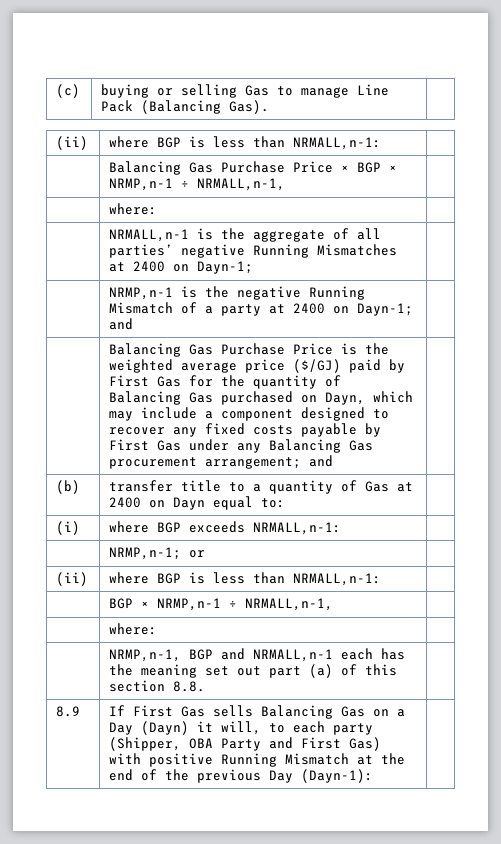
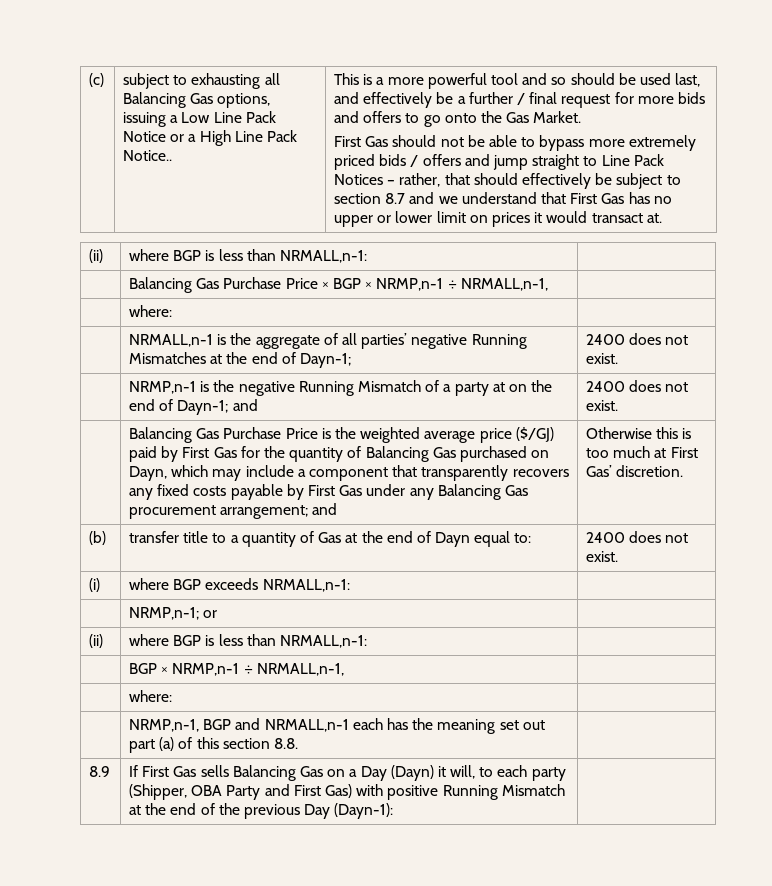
[101,84,390,98] [101,100,270,114] buying or selling Gas to manage Line Pack (Balancing Gas). | -> [123,73,280,89] [123,92,271,108] [123,111,276,127] [123,130,298,146] [123,150,173,161] [334,73,701,89] [334,92,705,108] [334,111,582,127] [334,135,696,151] [334,154,664,170] [334,173,681,189] [334,192,672,204] [334,211,662,227] subject to exhausting all Balancing Gas options, issuing a Low Line Pack Notice or a High Line Pack Notice.. | This is a more powerful tool and so should be used last, and effectively be a further / final request for more bids and offers to go onto the Gas Market. // First Gas should not be able to bypass more extremely priced bids / offers and jump straight to Line Pack Notices – rather, that should effectively be subject to section 8.7 and we understand that First Gas has no upper or lower limit on prices it would transact at.
[133,261,254,274] 2400 on Dayn-1; | -> [226,352,352,368] [586,333,689,345] [586,353,619,364] the end of Dayn-1; | 2400 does not exist.
[293,303,414,316] [109,318,134,330] 2400 on Dayn-1; and | -> [508,380,553,392] [129,399,258,415] [586,380,689,392] [586,400,619,411] on the end of Dayn-1; and | 2400 does not exist.
[301,407,390,421] [109,427,166,435] designed to recover -> [392,465,569,481] that transparently recovers
(334, 461) none -> [586,427,692,439] [586,446,698,458] [586,465,684,477] Otherwise this is too much at First Gas’ discretion.
[109,497,166,508] 2400 on -> [361,531,431,543] the end of
(286, 503) none -> [586,531,689,543] [586,551,619,562] 2400 does not exist.

